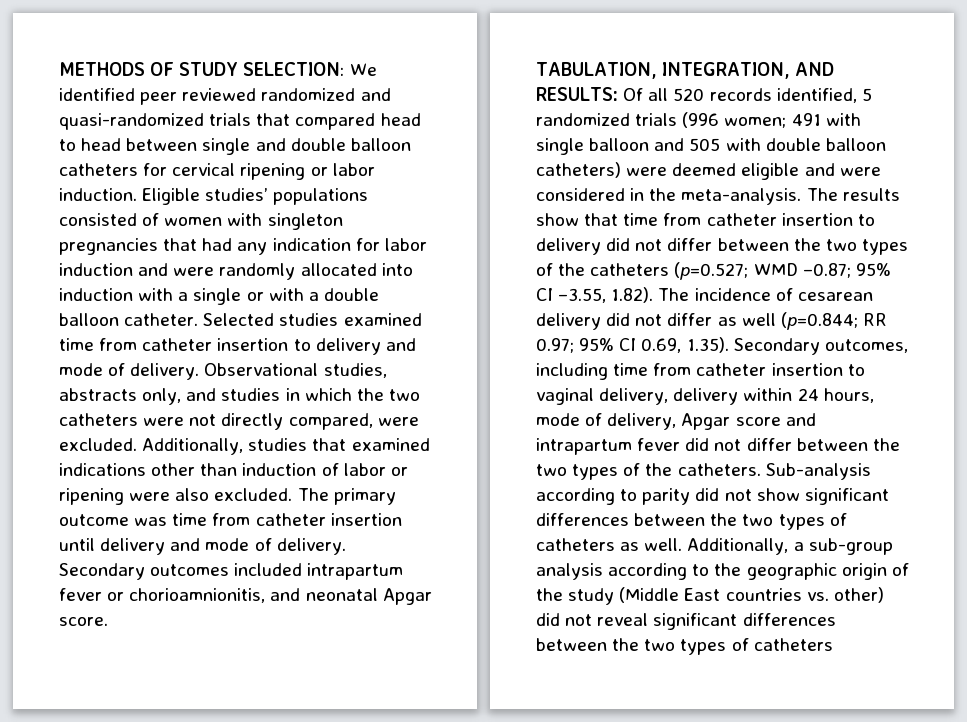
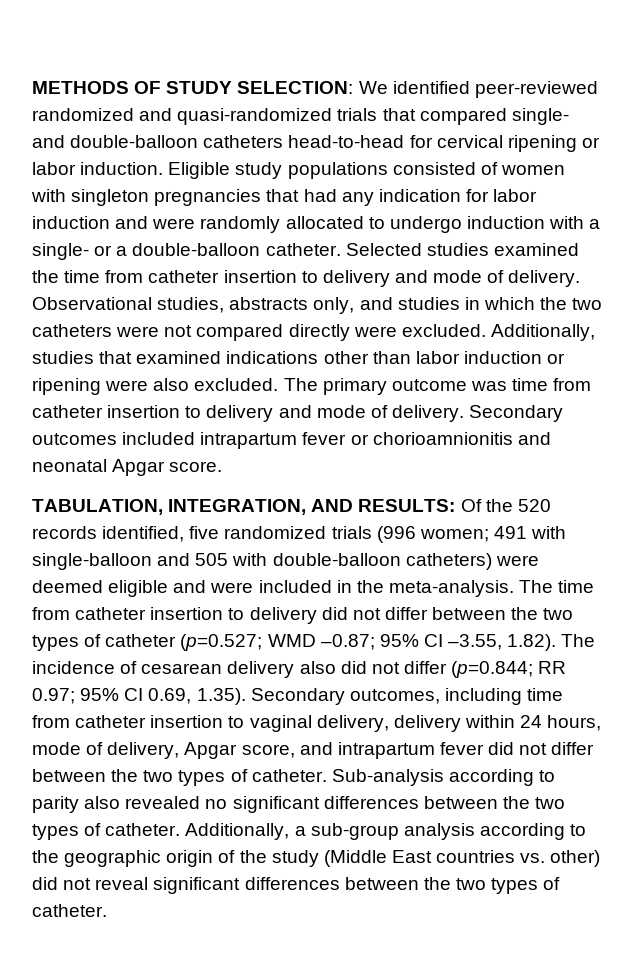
[140,88,257,105] peer reviewed -> [474,81,598,98] peer-reviewed
[380,113,421,126] [59,138,411,155] [59,163,138,176] head to head between single and double balloon catheters -> [511,108,569,125] [32,135,405,148] single- and double-balloon catheters head-to-head
[205,188,269,201] studies’ -> [235,162,283,179] study
[381,263,413,276] into -> [368,216,462,233] to undergo
[193,288,379,305] [59,313,119,326] single or with a double balloon -> [32,243,261,260] single- or a double-balloon
(422, 319) none -> [32,270,59,283] the
[221,413,373,430] directly compared, -> [196,324,350,341] compared directly
[242,463,386,476] induction of labor -> [415,351,542,364] labor induction
[59,538,95,551] until -> [185,406,202,418] to
[129,588,266,603] chorioamnionitis, -> [372,432,513,445] chorioamnionitis
[648,88,669,101] all -> [485,499,513,512] the
[861,88,872,101] 5 -> [189,526,220,539] five
[536,138,650,155] single balloon -> [32,553,152,570] single-balloon
[765,138,886,151] double balloon -> [272,553,401,566] double-balloon
[536,188,625,201] considered -> [258,580,332,593] included
[842,188,900,201] [536,213,619,226] results show that -> (554, 586) none
[558,263,670,276] the catheters -> [105,634,177,647] catheter
[606,313,776,326] did not differ as well -> [299,661,447,674] also did not differ
[735,417,781,426] score -> [241,744,295,758] score,
[645,463,761,476] the catheters. -> [251,769,327,782] catheter.
[695,488,889,505] [536,513,847,530] [536,538,683,551] did not show significant differences between the two types of catheters as well. -> [84,796,566,813] [32,823,181,840] also revealed no significant differences between the two types of catheter.
[753,638,833,651] catheters -> [32,904,107,917] catheter.

